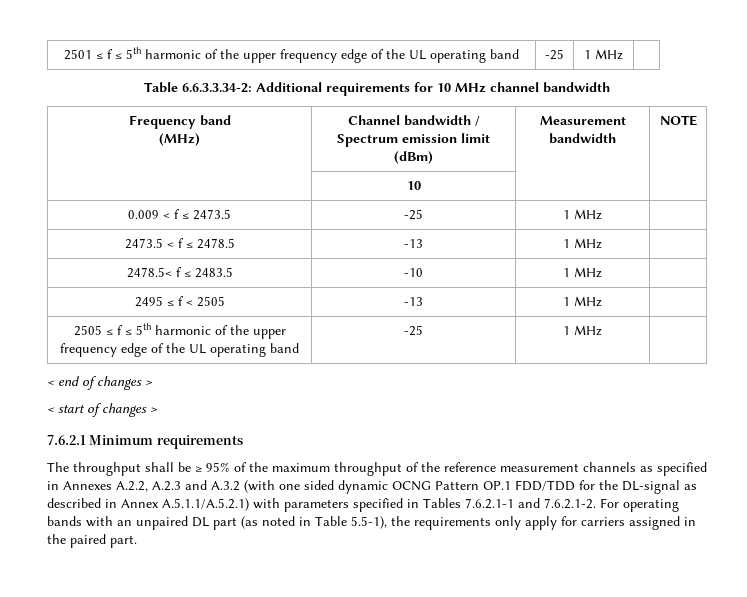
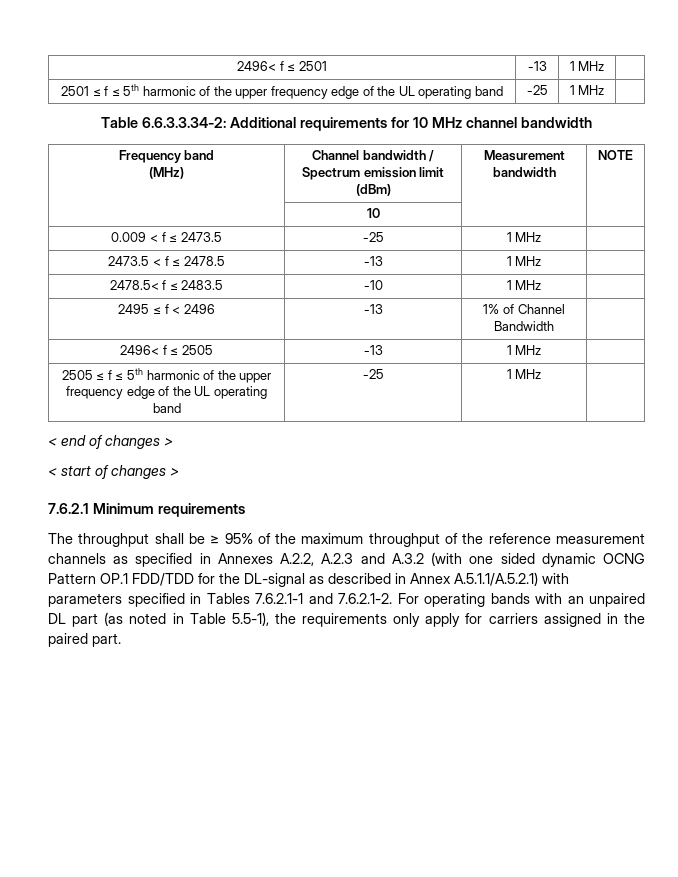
(63, 54) none -> [237,61,327,71] [527,61,547,71] [569,61,605,71] 2496< f ≤ 2501 | -13 | 1 MHz | //
(193, 303) none -> [183,304,215,314] [363,304,383,314] [483,304,565,314] [494,321,554,331] [120,345,179,355] 2496 | -13 | 1% of Channel Bandwidth | // 2496< f ≤

